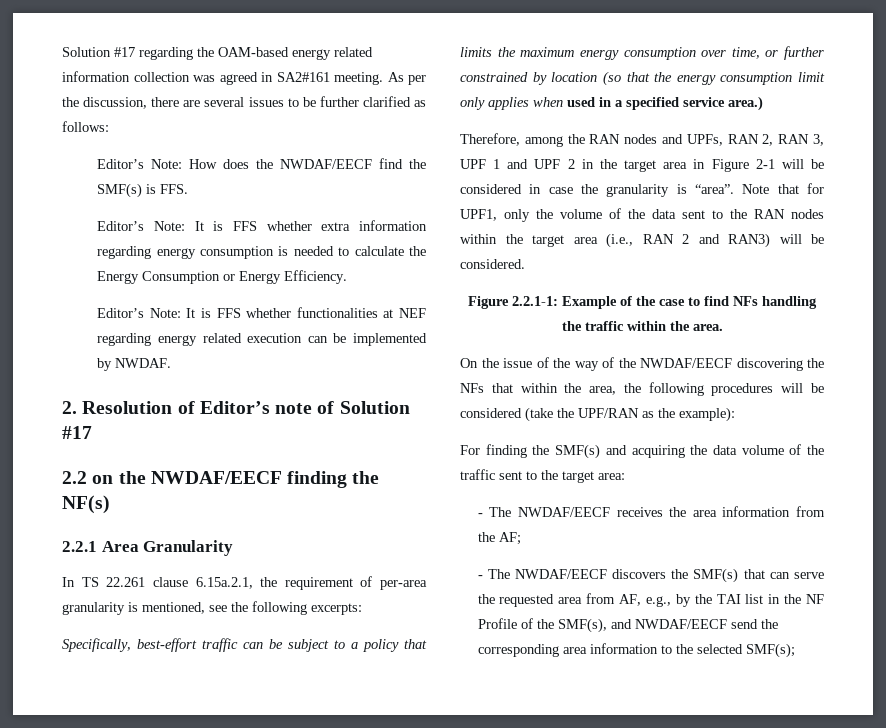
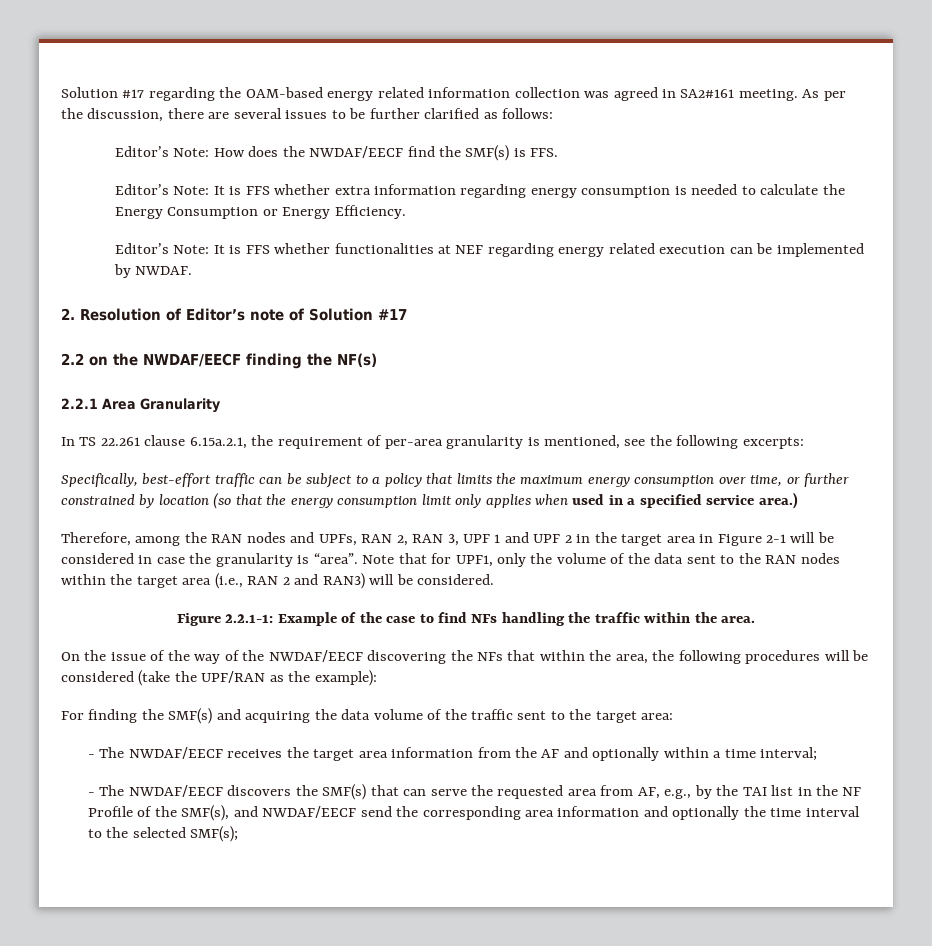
(687, 512) none -> [313,749,355,761] target
[498,532,521,545] AF; -> [541,747,818,761] AF and optionally within a time interval;
(658, 648) none -> [643,806,860,820] and optionally the time interval

